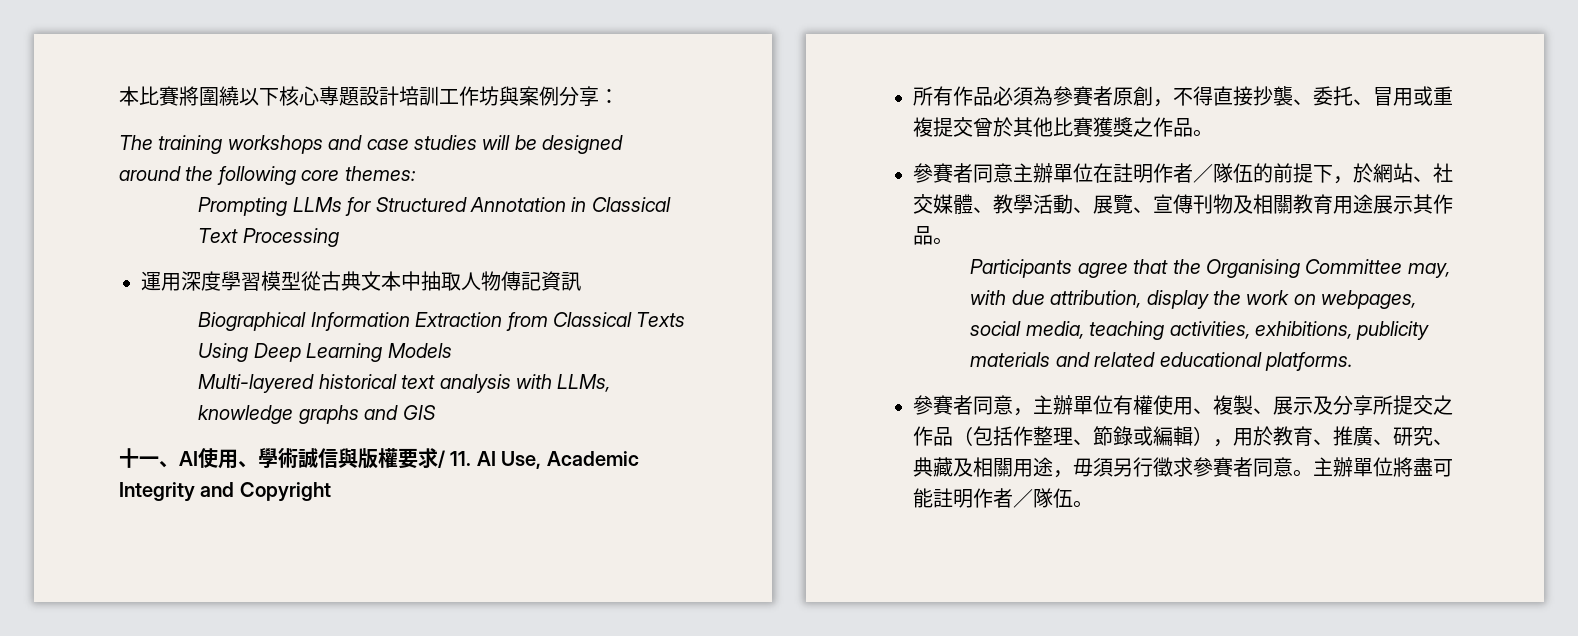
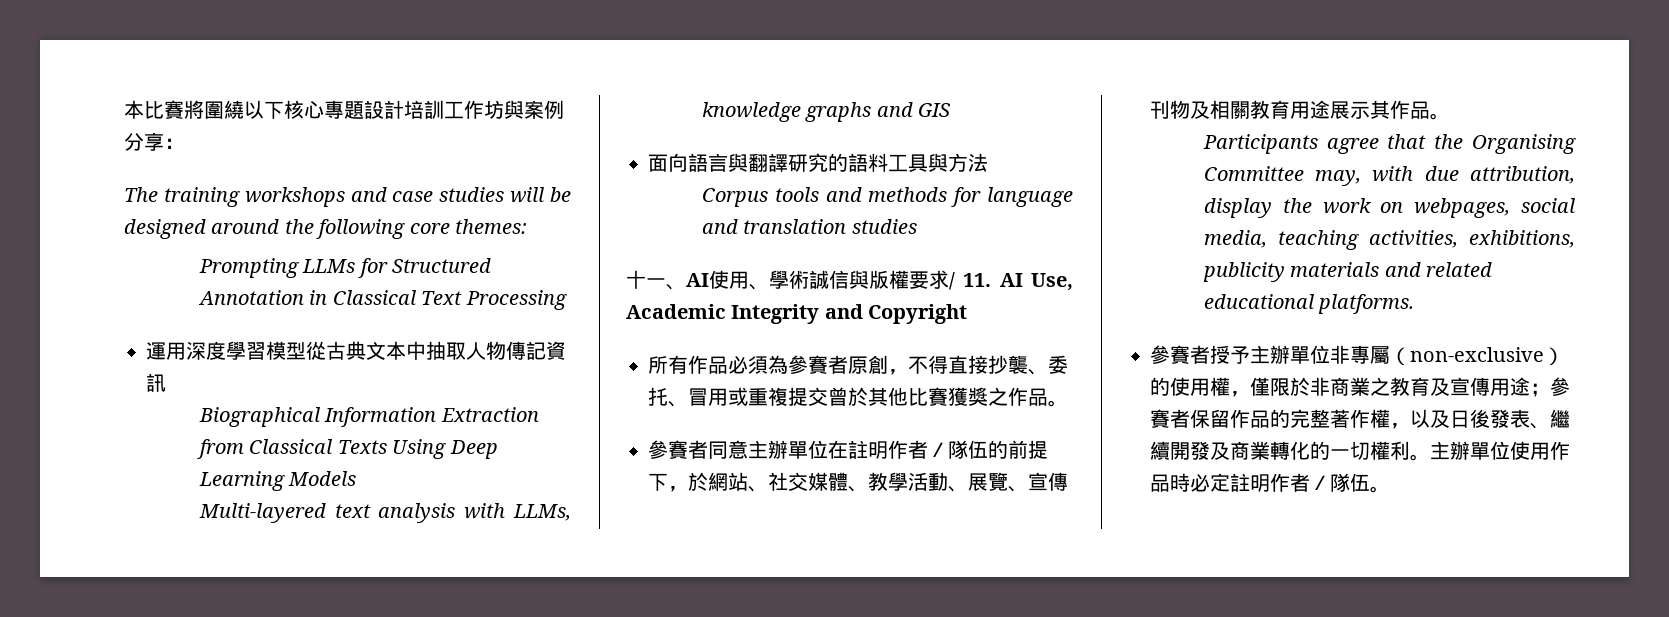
[318,374,397,389] historical -> (326, 513) none
(436, 412) none -> [648,153,988,172] [701,187,1073,207] [701,219,917,234] // 面向語言與翻譯研究的語料工具與方法 // Corpus tools and methods for language and translation studies
[973,395,1453,416] [913,426,1453,447] [913,457,1453,478] [913,488,933,508] 同意，主辦單位有權使用、複製、展示及分享所提交之作品（包括作整理、節錄或編輯），用於教育、推廣、研究、典藏及相關用途，毋須另行徵求參賽者同意。主辦單位將盡可能 -> [1210,345,1564,366] [1150,377,1570,397] [1150,409,1570,429] [1150,441,1570,461] [1150,473,1230,492] 授予主辦單位非專屬（non-exclusive）的使用權，僅限於非商業之教育及宣傳用途；參賽者保留作品的完整著作權，以及日後發表、繼續開發及商業轉化的一切權利。主辦單位使用作品時必定

